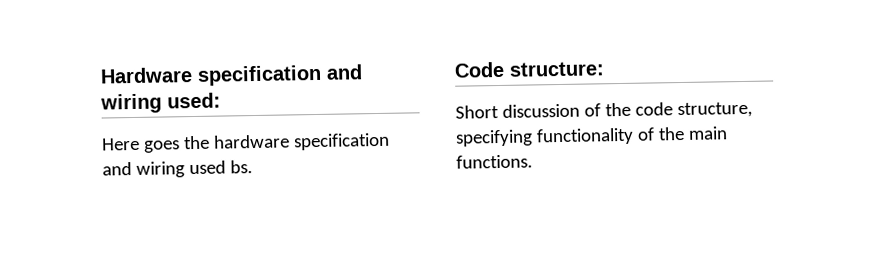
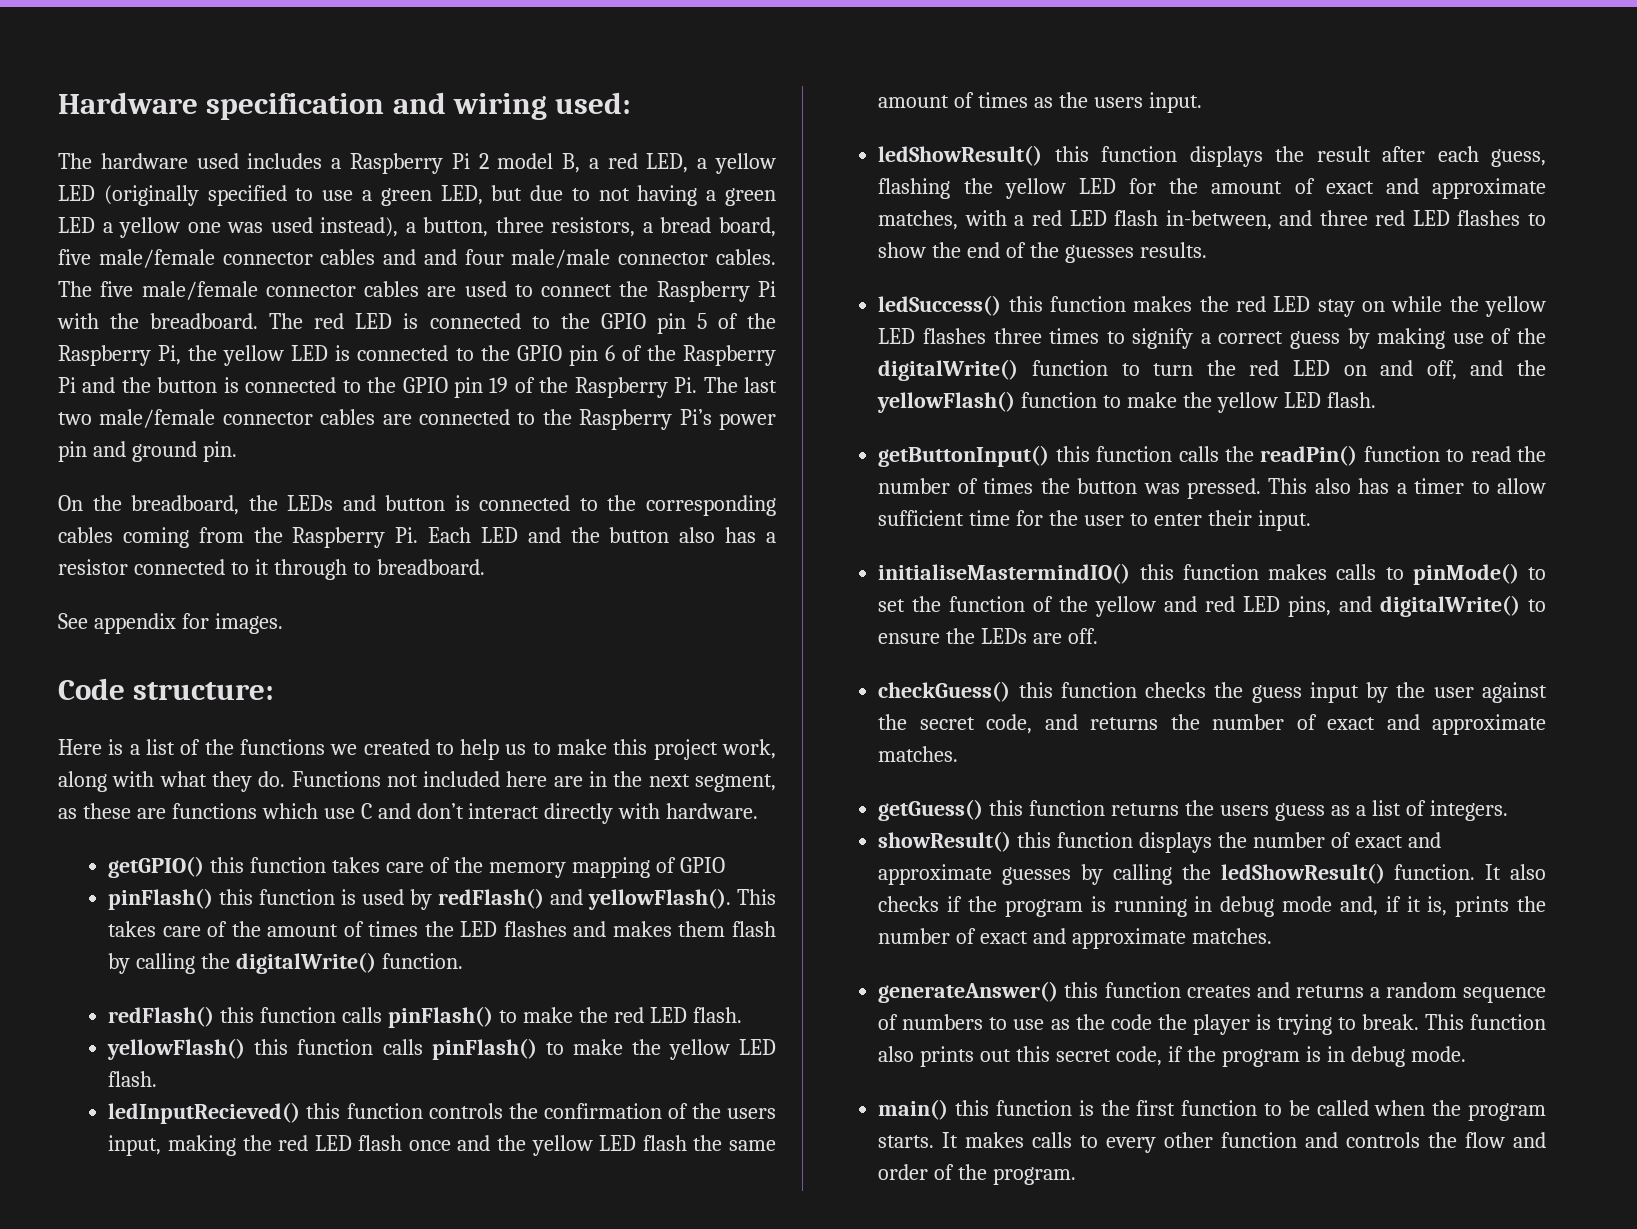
[101,132,390,153] [102,160,253,178] [454,61,605,78] [455,101,753,119] [455,126,728,147] [456,154,533,169] Here goes the hardware specification and wiring used bs. // Code structure: // Short discussion of the code structure, specifying functionality of the main functions. -> [58,153,777,174] [58,185,777,206] [58,217,777,238] [58,249,776,268] [58,281,776,302] [57,313,776,334] [58,345,776,366] [58,377,777,398] [58,409,776,430] [58,441,237,462] [58,495,776,516] [58,527,776,548] [58,559,485,580] [58,613,283,634] [58,678,275,700] [58,739,776,760] [58,771,776,792] [58,803,759,824] [108,856,725,878] [108,888,776,910] [108,921,776,937] [108,952,464,974] [108,1006,742,1028] [107,1038,776,1060] [108,1071,158,1087] [108,1102,777,1124] [108,1135,776,1156] [878,92,1202,113] [878,145,1547,167] [878,178,1546,199] [878,210,1547,230] [878,242,1207,263] [878,295,1546,317] [878,328,1546,349] [878,359,1546,381] [877,391,1376,413] [878,445,1546,467] [878,478,1546,499] [878,510,1311,531] [878,563,1546,585] [878,595,1546,617] [878,628,1099,644] [878,681,1547,703] [878,714,1546,735] [878,746,959,762] [878,799,1508,821] [878,831,1441,853] [878,863,1546,885] [878,896,1546,917] [878,928,1273,949] [878,981,1547,1003] [878,1014,1547,1035] [878,1046,1466,1067] [878,1099,1546,1121] [878,1132,1546,1153] [878,1164,1077,1185] The hardware used includes a Raspberry Pi 2 model B, a red LED, a yellow LED (originally specified to use a green LED, but due to not having a green LED a yellow one was used instead), a button, three resistors, a bread board, five male/female connector cables and and four male/male connector cables. The five male/female connector cables are used to connect the Raspberry Pi with the breadboard. The red LED is connected to the GPIO pin 5 of the Raspberry Pi, the yellow LED is connected to the GPIO pin 6 of the Raspberry Pi and the button is connected to the GPIO pin 19 of the Raspberry Pi. The last two male/female connector cables are connected to the Raspberry Pi’s power pin and ground pin. // On the breadboard, the LEDs and button is connected to the corresponding cables coming from the Raspberry Pi. Each LED and the button also has a resistor connected to it through to breadboard. // See appendix for images. // Code structure: // Here is a list of the functions we created to help us to make this project work, along with what they do. Functions not included here are in the next segment, as these are functions which use C and don’t interact directly with hardware. // getGPIO() this function takes care of the memory mapping of GPIO // pinFlash() this function is used by redFlash() and yellowFlash(). This takes care of the amount of times the LED flashes and makes them flash by calling the digitalWrite() function. // redFlash() this function calls pinFlash() to make the red LED flash. // yellowFlash() this function calls pinFlash() to make the yellow LED flash. // ledInputRecieved() this function controls the confirmation of the users input, making the red LED flash once and the yellow LED flash the same amount of times as the users input. // ledShowResult() this function displays the result after each guess, flashing the yellow LED for the amount of exact and approximate matches, with a red LED flash in-between, and three red LED flashes to show the end of the guesses results. // ledSuccess() this function makes the red LED stay on while the yellow LED flashes three times to signify a correct guess by making use of the digitalWrite() function to turn the red LED on and off, and the yellowFlash() function to make the yellow LED flash. // getButtonInput() this function calls the readPin() function to read the number of times the button was pressed. This also has a timer to allow sufficient time for the user to enter their input. // initialiseMastermindIO() this function makes calls to pinMode() to set the function of the yellow and red LED pins, and digitalWrite() to ensure the LEDs are off. // checkGuess() this function checks the guess input by the user against the secret code, and returns the number of exact and approximate matches. // getGuess() this function returns the users guess as a list of integers. // showResult() this function displays the number of exact and approximate guesses by calling the ledShowResult() function. It also checks if the program is running in debug mode and, if it is, prints the number of exact and approximate matches. // generateAnswer() this function creates and returns a random sequence of numbers to use as the code the player is trying to break. This function also prints out this secret code, if the program is in debug mode. // main() this function is the first function to be called when the program starts. It makes calls to every other function and controls the flow and order of the program.

